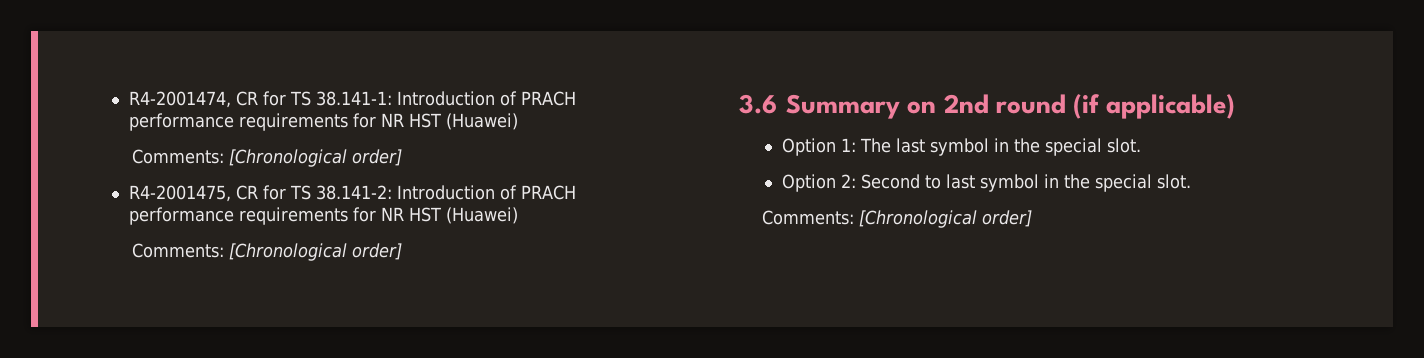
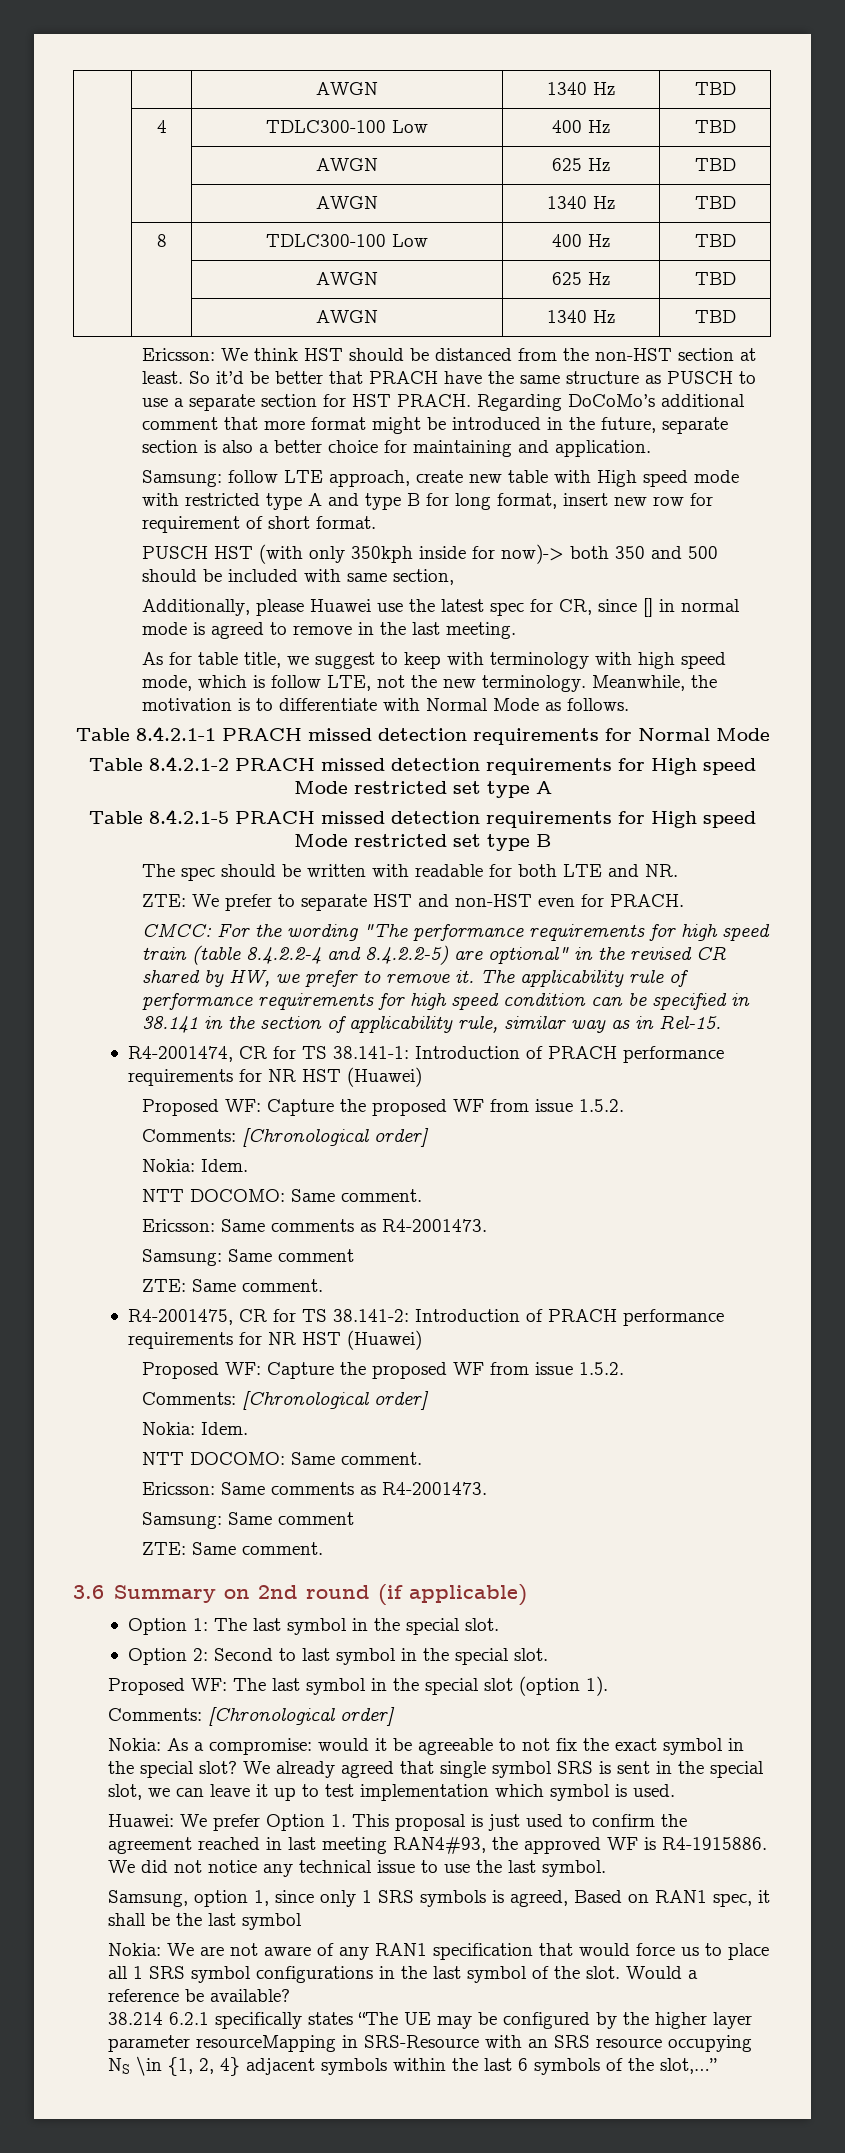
(128, 99) none -> [316,82,378,95] [547,82,615,95] [694,82,736,95] [156,120,167,133] [266,120,428,133] [552,120,610,133] [694,120,736,133] [316,158,378,171] [552,158,610,171] [694,158,736,171] [316,196,378,209] [547,196,615,209] [694,196,736,209] [156,234,167,247] [266,234,428,247] [552,234,610,247] [694,234,736,247] [316,272,378,285] [552,272,610,285] [694,272,736,285] [316,310,378,323] [547,310,615,323] [694,310,736,323] [142,348,757,361] [142,371,757,384] [142,394,746,411] [142,417,729,434] [142,440,652,457] [142,470,740,487] [142,493,714,510] [142,516,377,533] [142,544,719,564] [142,569,455,585] [142,598,741,617] [142,622,517,639] [142,652,727,669] [142,675,718,692] [142,698,630,711] [75,726,770,745] [89,756,756,775] [293,781,552,798] [89,809,756,828] [294,834,551,851] [142,864,679,881] [142,894,685,911] [142,923,771,941] [142,945,727,965] [142,969,690,987] [142,993,751,1010] [142,1015,722,1033] | | AWGN | 1340 Hz | TBD // | 4 | TDLC300-100 Low | 400 Hz | TBD // | | AWGN | 625 Hz | TBD // | | AWGN | 1340 Hz | TBD // | 8 | TDLC300-100 Low | 400 Hz | TBD // | | AWGN | 625 Hz | TBD // | | AWGN | 1340 Hz | TBD // Ericsson: We think HST should be distanced from the non-HST section at least. So it’d be better that PRACH have the same structure as PUSCH to use a separate section for HST PRACH. Regarding DoCoMo’s additional comment that more format might be introduced in the future, separate section is also a better choice for maintaining and application. // Samsung: follow LTE approach, create new table with High speed mode with restricted type A and type B for long format, insert new row for requirement of short format. // PUSCH HST (with only 350kph inside for now)-> both 350 and 500 should be included with same section, // Additionally, please Huawei use the latest spec for CR, since [] in normal mode is agreed to remove in the last meeting. // As for table title, we suggest to keep with terminology with high speed mode, which is follow LTE, not the new terminology. Meanwhile, the motivation is to differentiate with Normal Mode as follows. // Table 8.4.2.1-1 PRACH missed detection requirements for Normal Mode // Table 8.4.2.1-2 PRACH missed detection requirements for High speed Mode restricted set type A // Table 8.4.2.1-5 PRACH missed detection requirements for High speed Mode restricted set type B // The spec should be written with readable for both LTE and NR. // ZTE: We prefer to separate HST and non-HST even for PRACH. // CMCC: For the wording "The performance requirements for high speed train (table 8.4.2.2-4 and 8.4.2.2-5) are optional" in the revised CR shared by HW, we prefer to remove it. The applicability rule of performance requirements for high speed condition can be specified in 38.141 in the section of applicability rule, similar way as in Rel-15. //
[131,149,402,167] Comments: [Chronological order] -> [142,1099,625,1116] [142,1128,430,1147] [142,1159,249,1172] [142,1189,423,1202] [142,1219,488,1232] [142,1249,355,1266] [142,1279,324,1292] Proposed WF: Capture the proposed WF from issue 1.5.2. // Comments: [Chronological order] // Nokia: Idem. // NTT DOCOMO: Same comment. // Ericsson: Same comments as R4-2001473. // Samsung: Same comment // ZTE: Same comment.
[131,243,402,261] Comments: [Chronological order] -> [142,1362,625,1379] [142,1391,430,1410] [142,1422,249,1435] [142,1452,423,1465] [142,1482,488,1495] [142,1512,355,1529] [142,1542,324,1555] Proposed WF: Capture the proposed WF from issue 1.5.2. // Comments: [Chronological order] // Nokia: Idem. // NTT DOCOMO: Same comment. // Ericsson: Same comments as R4-2001473. // Samsung: Same comment // ZTE: Same comment.
[761,210,1032,228] Comments: [Chronological order] -> [107,1676,608,1696] [107,1707,395,1726] [107,1738,744,1755] [107,1761,764,1778] [107,1784,675,1801] [107,1814,687,1831] [107,1837,767,1854] [107,1860,606,1877] [107,1890,770,1907] [107,1913,302,1930] [107,1943,769,1960] [107,1966,698,1983] [107,1989,290,2002] [107,2012,752,2029] [107,2035,752,2052] [107,2056,717,2076] Proposed WF: The last symbol in the special slot (option 1). // Comments: [Chronological order] // Nokia: As a compromise: would it be agreeable to not fix the exact symbol in the special slot? We already agreed that single symbol SRS is sent in the special slot, we can leave it up to test implementation which symbol is used. // Huawei: We prefer Option 1. This proposal is just used to confirm the agreement reached in last meeting RAN4#93, the approved WF is R4-1915886. We did not notice any technical issue to use the last symbol. // Samsung, option 1, since only 1 SRS symbols is agreed, Based on RAN1 spec, it shall be the last symbol // Nokia: We are not aware of any RAN1 specification that would force us to place all 1 SRS symbol configurations in the last symbol of the slot. Would a reference be available? // 38.214 6.2.1 specifically states “The UE may be configured by the higher layer parameter resourceMapping in SRS-Resource with an SRS resource occupying NS \in {1, 2, 4} adjacent symbols within the last 6 symbols of the slot,…”

